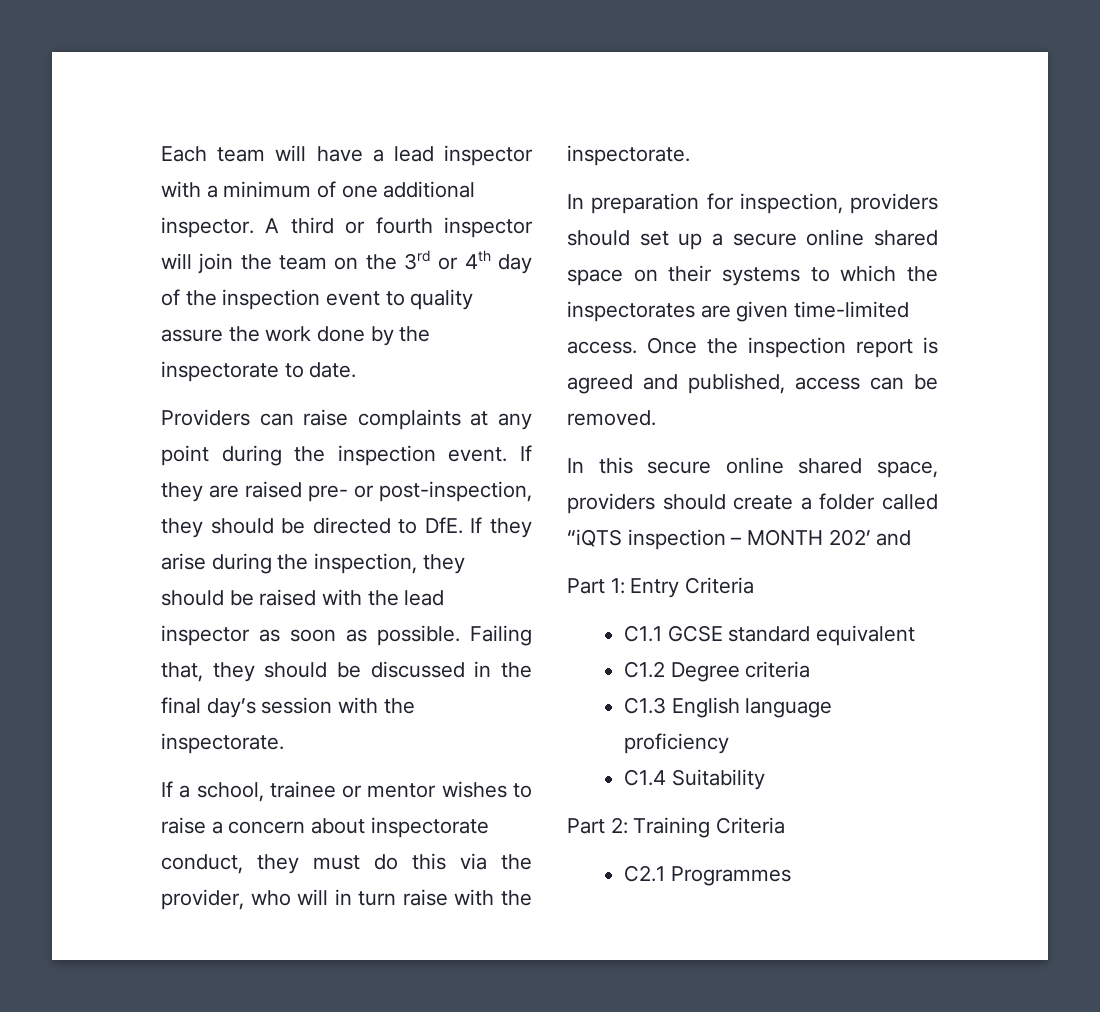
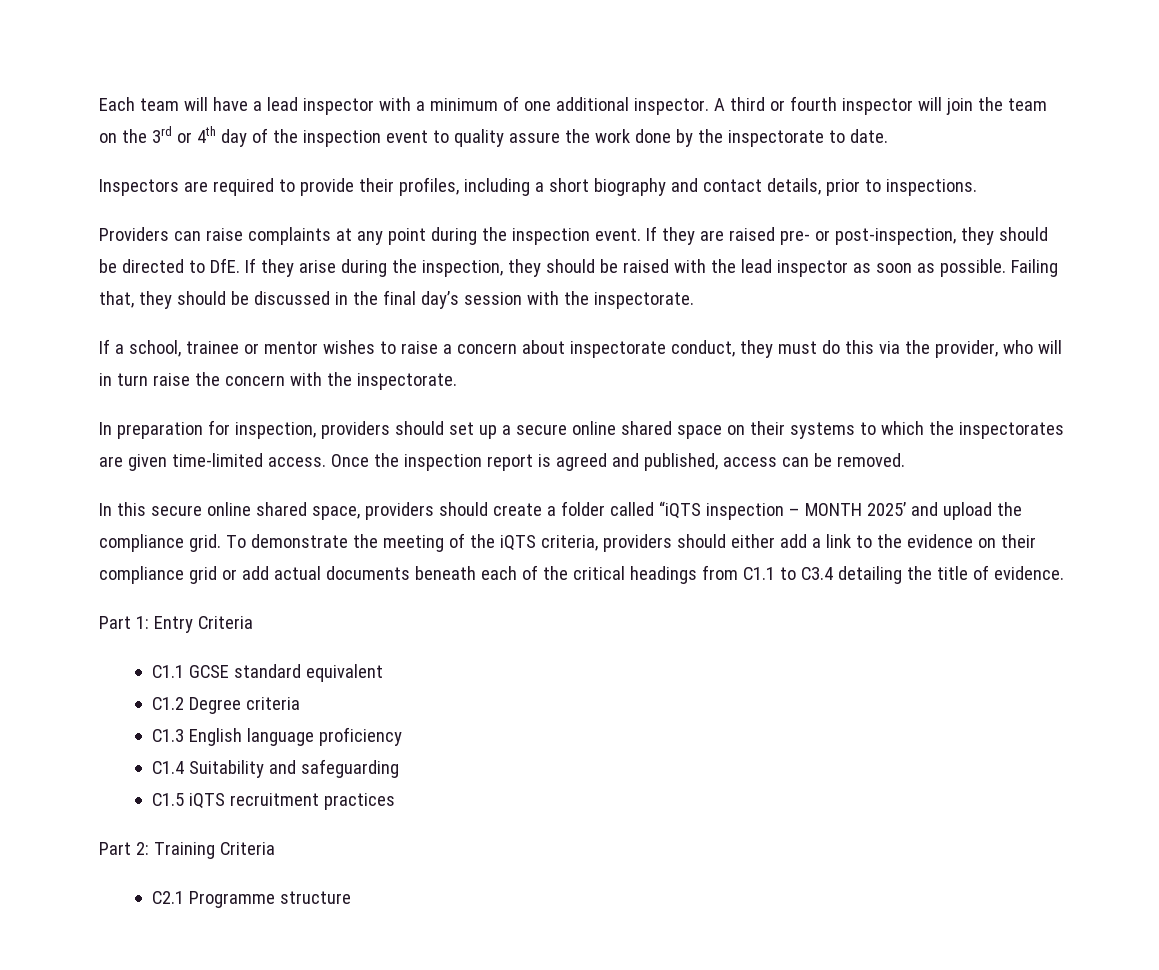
(357, 370) none -> [99,177,977,196] // Inspectors are required to provide their profiles, including a short biography and contact details, prior to inspections.
(448, 897) none -> [194,372,285,386] the concern
[828,529,912,546] 202’ and -> [866,502,1022,520] [99,533,1036,552] [99,565,1064,584] 2025’ and upload the compliance grid. To demonstrate the meeting of the iQTS criteria, providers should either add a link to the evidence on their compliance grid or add actual documents beneath each of the critical headings from C1.1 to C3.4 detailing the title of evidence.
(765, 779) none -> [268,759,399,778] [151,793,395,810] and safeguarding // C1.5 iQTS recruitment practices
[670,866,791,886] Programmes -> [188,891,351,908] Programme structure

